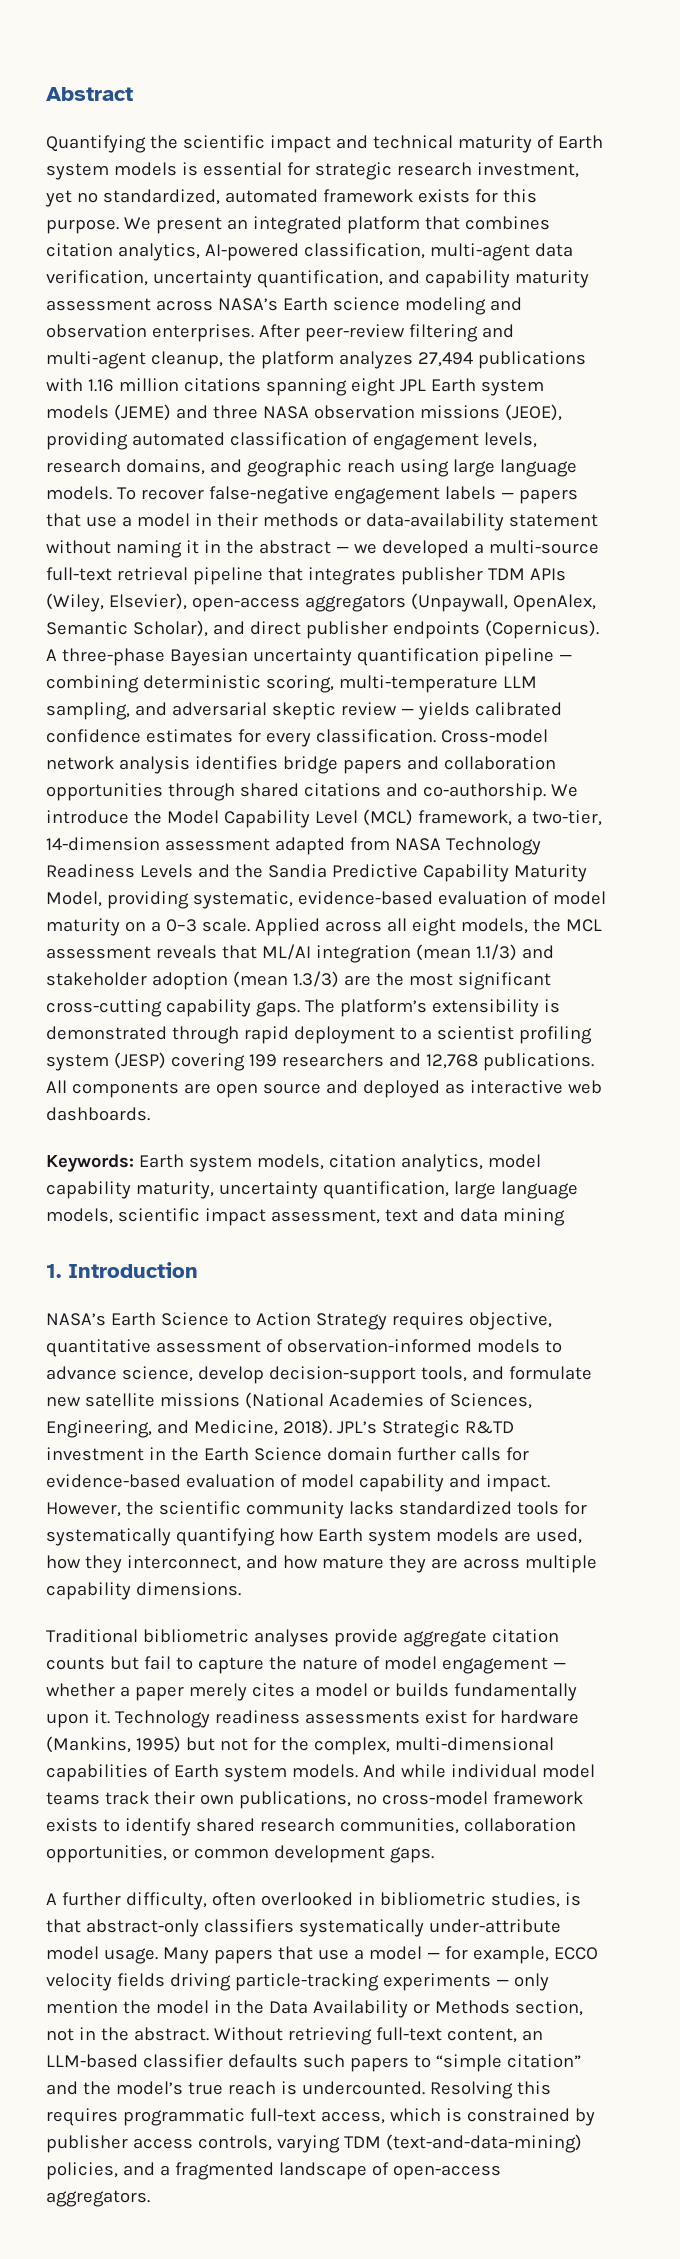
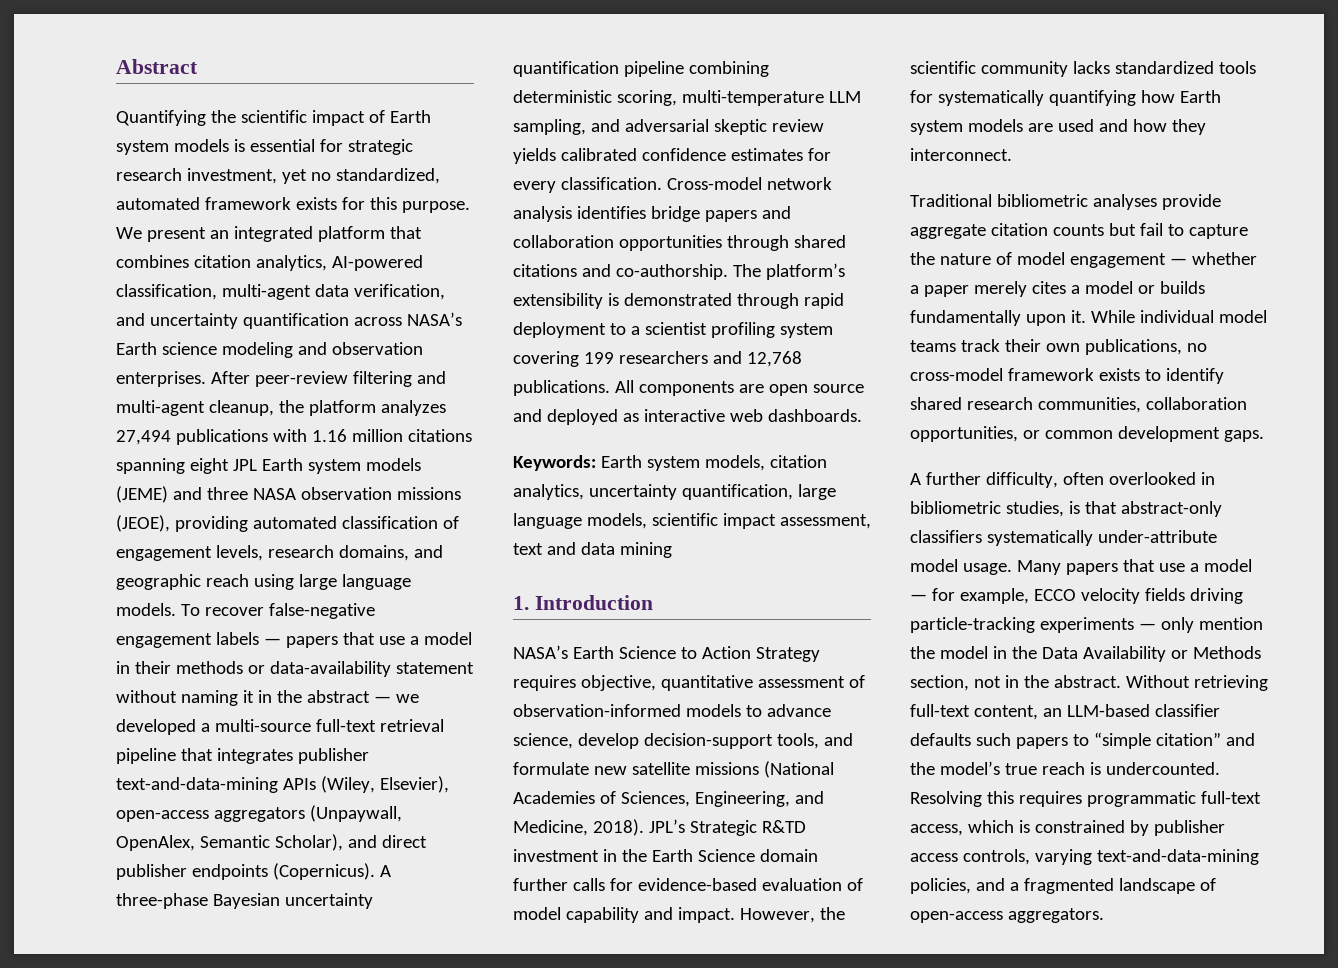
[335,135,532,153] and technical maturity -> (365, 118) none
[152,270,589,288] [46,298,151,311] uncertainty quantification, and capability maturity assessment -> [116,313,349,329] and uncertainty quantification
[487,568,525,580] TDM -> [116,777,278,793] text-and-data-mining
[558,655,572,661] — -> (684, 69) none
[400,709,414,715] — -> (824, 125) none
[550,784,578,797] [46,809,602,828] [46,837,541,855] [46,864,587,882] [46,891,606,909] [46,918,602,936] [46,944,554,963] [46,971,551,990] [46,999,300,1017] We introduce the Model Capability Level (MCL) framework, a two-tier, 14-dimension assessment adapted from NASA Technology Readiness Levels and the Sandia Predictive Capability Maturity Model, providing systematic, evidence-based evaluation of model maturity on a 0–3 scale. Applied across all eight models, the MCL assessment reveals that ML/AI integration (mean 1.1/3) and stakeholder adoption (mean 1.3/3) are the most significant cross-cutting capability gaps. -> (728, 272) none
[113,1052,166,1069] (JESP) -> (833, 330) none
[487,1154,541,1168] [46,1181,214,1199] model capability maturity, -> (584, 492) none
[535,1528,582,1544] [46,1555,597,1573] [46,1582,241,1600] used, how they interconnect, and how mature they are across multiple capability dimensions. -> [1057,119,1206,135] [910,148,1012,161] used and how they interconnect.
[114,1710,579,1728] [46,1736,554,1755] [46,1764,446,1782] Technology readiness assessments exist for hardware (Mankins, 1995) but not for the complex, multi-dimensional capabilities of Earth system models. And while -> [1090,310,1135,323] While
[343,2134,582,2153] TDM (text-and-data-mining) -> [1096,849,1259,865] text-and-data-mining

